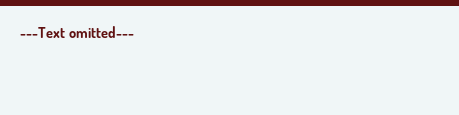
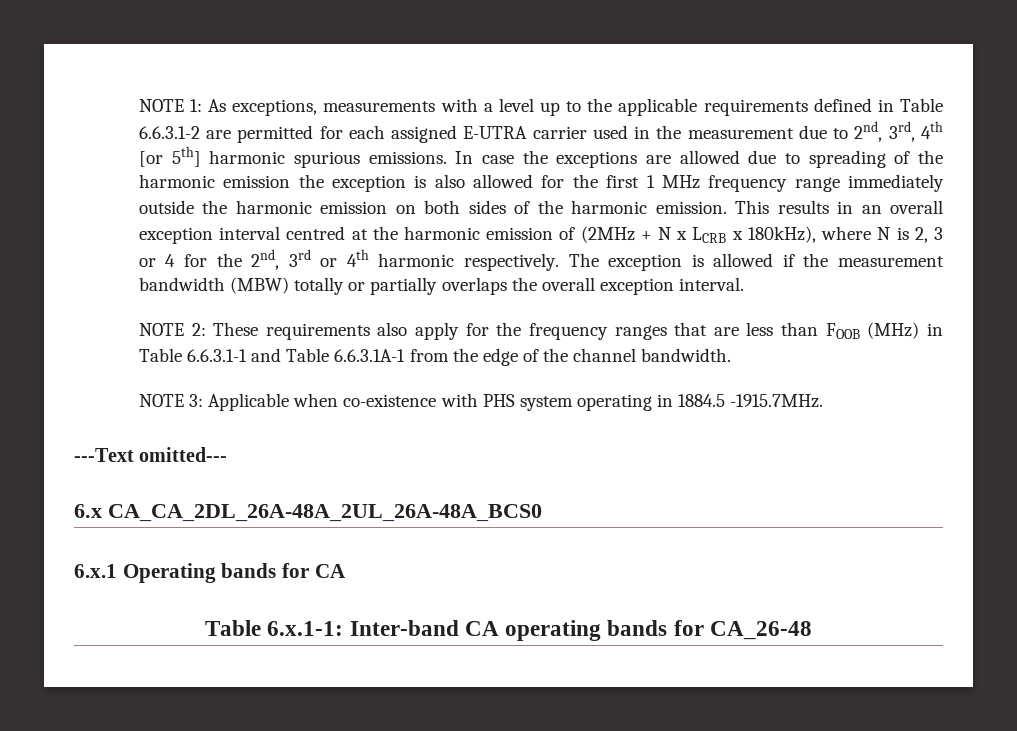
[20,26,134,38] ---Text omitted--- -> [138,98,943,116] [138,121,943,143] [138,146,944,168] [138,174,944,192] [138,200,943,214] [138,226,943,244] [138,249,944,271] [138,277,745,295] [138,322,943,340] [138,348,732,366] [138,393,824,411] [74,447,228,462] [74,504,542,522] [74,563,346,583] [205,620,812,641] NOTE 1: As exceptions, measurements with a level up to the applicable requirements defined in Table 6.6.3.1-2 are permitted for each assigned E-UTRA carrier used in the measurement due to 2nd, 3rd, 4th [or 5th] harmonic spurious emissions. In case the exceptions are allowed due to spreading of the harmonic emission the exception is also allowed for the first 1 MHz frequency range immediately outside the harmonic emission on both sides of the harmonic emission. This results in an overall exception interval centred at the harmonic emission of (2MHz + N x LCRB x 180kHz), where N is 2, 3 or 4 for the 2nd, 3rd or 4th harmonic respectively. The exception is allowed if the measurement bandwidth (MBW) totally or partially overlaps the overall exception interval. // NOTE 2: These requirements also apply for the frequency ranges that are less than FOOB (MHz) in Table 6.6.3.1-1 and Table 6.6.3.1A-1 from the edge of the channel bandwidth. // NOTE 3: Applicable when co-existence with PHS system operating in 1884.5 -1915.7MHz. // ---Text omitted--- // 6.x CA_CA_2DL_26A-48A_2UL_26A-48A_BCS0 // 6.x.1 Operating bands for CA // Table 6.x.1-1: Inter-band CA operating bands for CA_26-48

